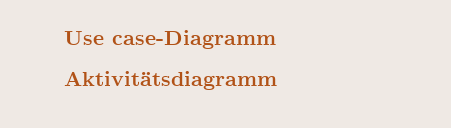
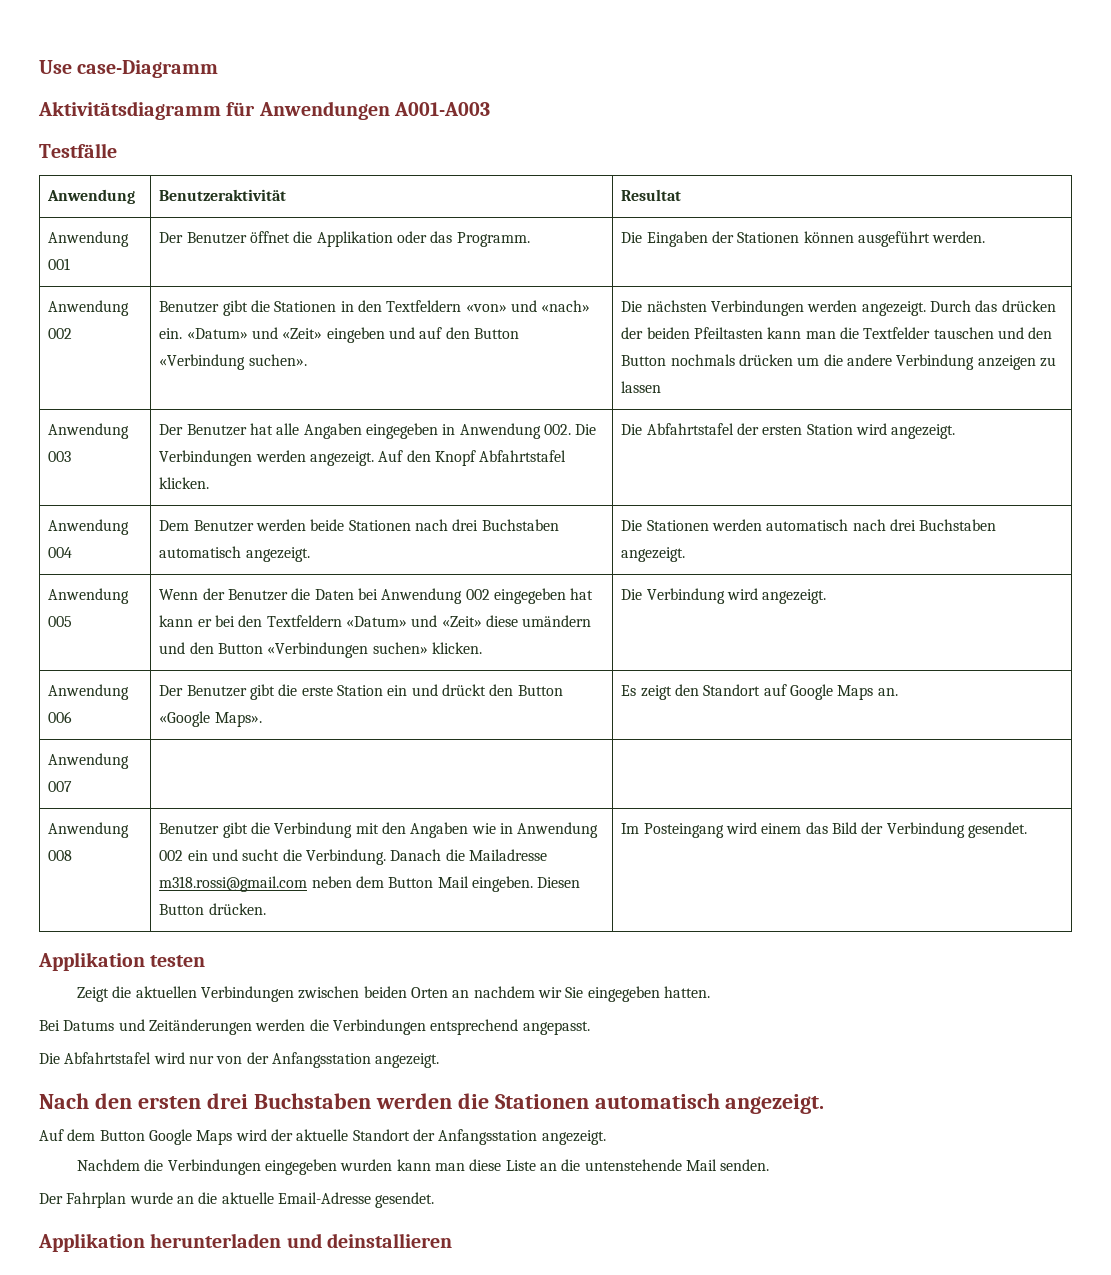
(277, 80) none -> [226,101,491,120] [39,143,117,158] [47,189,136,204] [159,189,287,201] [621,189,682,201] [48,231,130,247] [48,258,71,270] [159,231,530,247] [621,231,986,247] [48,300,130,316] [48,328,73,339] [159,300,591,316] [159,327,519,343] [159,354,307,370] [621,300,1056,316] [621,327,1053,339] [621,354,1056,370] [621,381,662,393] [48,423,130,439] [48,451,72,462] [159,423,597,439] [159,450,567,466] [159,477,210,489] [621,423,956,439] [48,519,130,535] [48,547,73,558] [159,519,559,532] [159,546,310,562] [621,519,997,531] [621,547,686,562] [48,588,130,604] [48,616,73,627] [159,588,594,604] [159,615,592,627] [159,642,482,658] [621,588,827,604] [48,684,130,700] [48,711,73,723] [159,684,563,700] [159,711,262,727] [621,684,898,700] [48,753,130,769] [48,781,73,792] [48,822,130,838] [48,850,73,861] [159,822,599,838] [159,849,547,865] [159,876,581,892] [159,903,266,915] [621,822,1027,838] [38,952,206,971] [77,986,710,1002] [39,1019,590,1035] [39,1052,440,1068] [39,1093,825,1114] [39,1129,606,1145] [77,1159,770,1175] [39,1192,435,1208] [38,1233,453,1252] für Anwendungen A001-A003 // Testfälle // Anwendung | Benutzeraktivität | Resultat // Anwendung 001 | Der Benutzer öffnet die Applikation oder das Programm. | Die Eingaben der Stationen können ausgeführt werden. // Anwendung 002 | Benutzer gibt die Stationen in den Textfeldern «von» und «nach» ein. «Datum» und «Zeit» eingeben und auf den Button «Verbindung suchen». | Die nächsten Verbindungen werden angezeigt. Durch das drücken der beiden Pfeiltasten kann man die Textfelder tauschen und den Button nochmals drücken um die andere Verbindung anzeigen zu lassen // Anwendung 003 | Der Benutzer hat alle Angaben eingegeben in Anwendung 002. Die Verbindungen werden angezeigt. Auf den Knopf Abfahrtstafel klicken. | Die Abfahrtstafel der ersten Station wird angezeigt. // Anwendung 004 | Dem Benutzer werden beide Stationen nach drei Buchstaben automatisch angezeigt. | Die Stationen werden automatisch nach drei Buchstaben angezeigt. // Anwendung 005 | Wenn der Benutzer die Daten bei Anwendung 002 eingegeben hat kann er bei den Textfeldern «Datum» und «Zeit» diese umändern und den Button «Verbindungen suchen» klicken. | Die Verbindung wird angezeigt. // Anwendung 006 | Der Benutzer gibt die erste Station ein und drückt den Button «Google Maps». | Es zeigt den Standort auf Google Maps an. // Anwendung 007 | | // Anwendung 008 | Benutzer gibt die Verbindung mit den Angaben wie in Anwendung 002 ein und sucht die Verbindung. Danach die Mailadresse m318.rossi@gmail.com neben dem Button Mail eingeben. Diesen Button drücken. | Im Posteingang wird einem das Bild der Verbindung gesendet. // Applikation testen // Zeigt die aktuellen Verbindungen zwischen beiden Orten an nachdem wir Sie eingegeben hatten. // Bei Datums und Zeitänderungen werden die Verbindungen entsprechend angepasst. // Die Abfahrtstafel wird nur von der Anfangsstation angezeigt. // Nach den ersten drei Buchstaben werden die Stationen automatisch angezeigt. // Auf dem Button Google Maps wird der aktuelle Standort der Anfangsstation angezeigt. // Nachdem die Verbindungen eingegeben wurden kann man diese Liste an die untenstehende Mail senden. // Der Fahrplan wurde an die aktuelle Email-Adresse gesendet. // Applikation herunterladen und deinstallieren

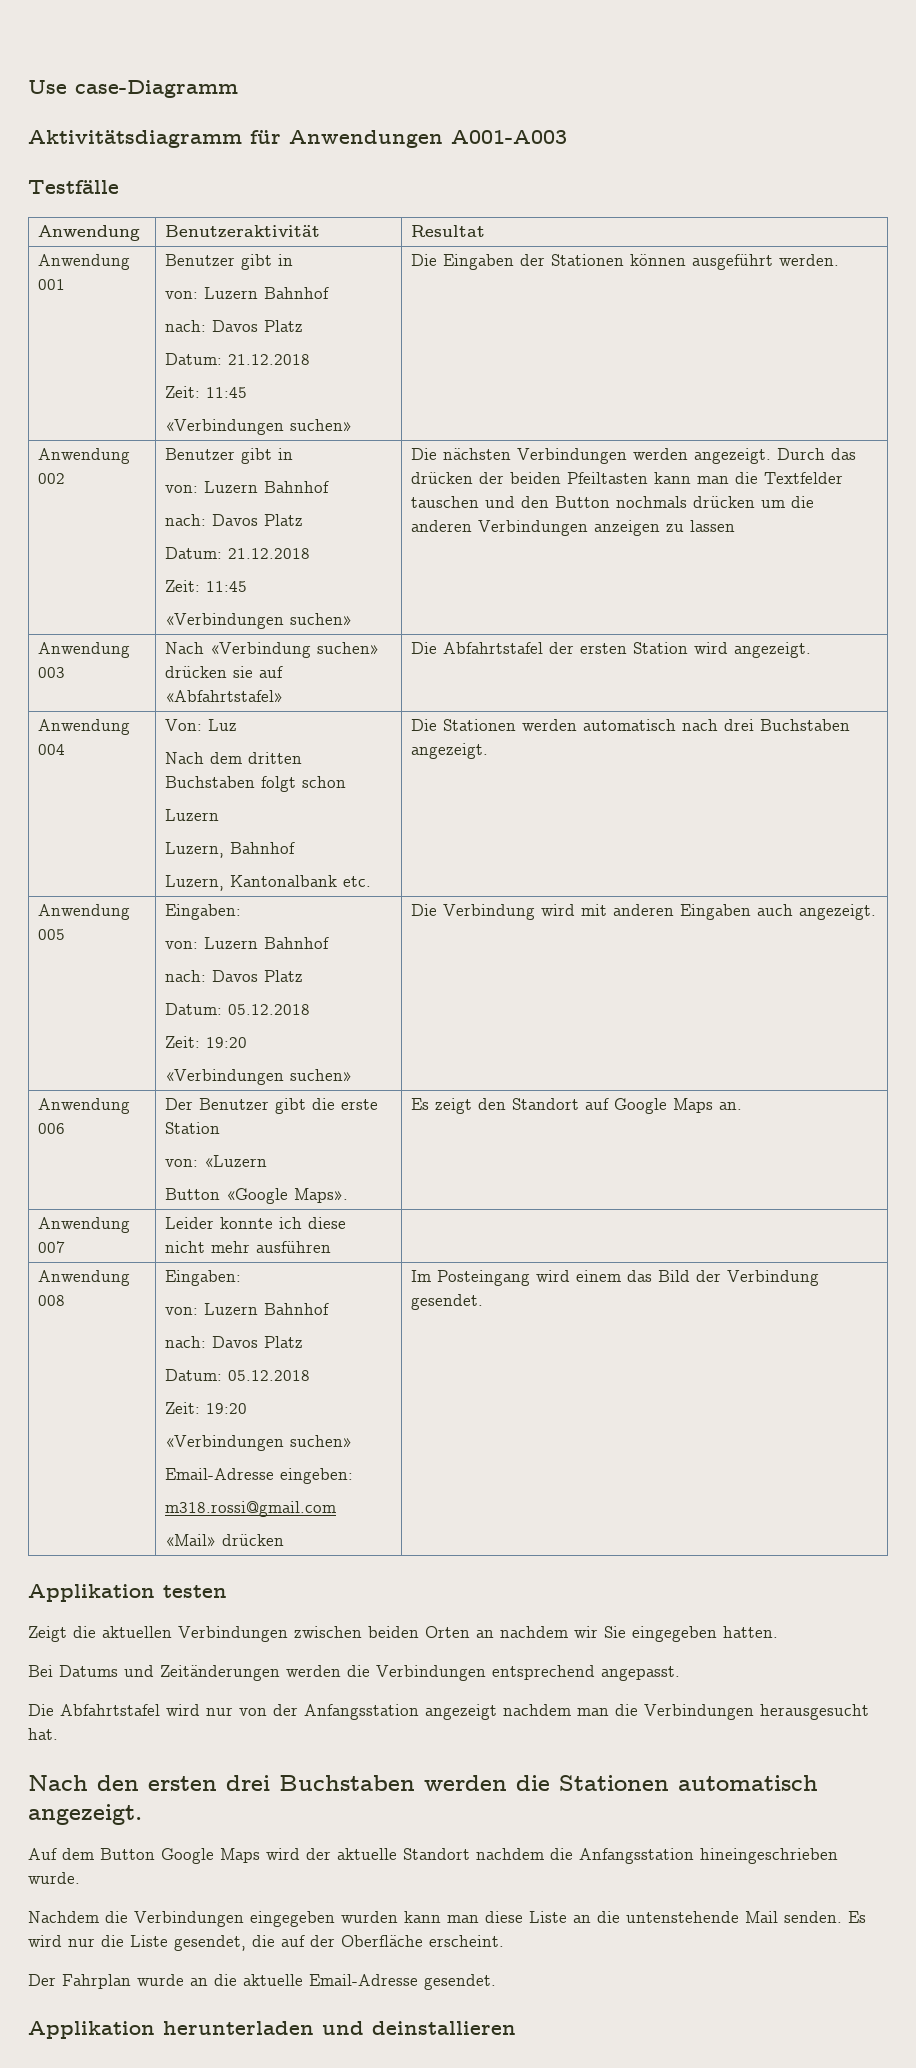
[159,231,530,247] Der Benutzer öffnet die Applikation oder das Programm. -> [165,254,294,270] [165,287,330,299] [165,320,304,332] [165,353,311,365] [165,386,248,398] [165,419,353,435] Benutzer gibt in // von: Luzern Bahnhof // nach: Davos Platz // Datum: 21.12.2018 // Zeit: 11:45 // «Verbindungen suchen»
[250,300,591,312] [159,327,519,343] [159,354,307,370] die Stationen in den Textfeldern «von» und «nach» ein. «Datum» und «Zeit» eingeben und auf den Button «Verbindung suchen». -> [278,448,294,460] [165,481,330,493] [165,514,304,526] [165,547,311,559] [165,580,248,592] [165,613,353,629] in // von: Luzern Bahnhof // nach: Davos Platz // Datum: 21.12.2018 // Zeit: 11:45 // «Verbindungen suchen»
[846,354,975,370] andere Verbindung -> [411,520,589,536] anderen Verbindungen
[159,423,597,439] [159,450,567,466] [159,477,210,489] Der Benutzer hat alle Angaben eingegeben in Anwendung 002. Die Verbindungen werden angezeigt. Auf den Knopf Abfahrtstafel klicken. -> [165,642,380,658] [165,666,284,678] [165,690,284,702] Nach «Verbindung suchen» drücken sie auf «Abfahrtstafel»
[159,519,559,532] [159,546,310,562] Dem Benutzer werden beide Stationen nach drei Buchstaben automatisch angezeigt. -> [165,719,238,731] [165,752,303,764] [165,776,347,792] [165,809,220,821] [165,842,296,858] [165,875,372,891] Von: Luz // Nach dem dritten Buchstaben folgt schon // Luzern // Luzern, Bahnhof // Luzern, Kantonalbank etc.
[159,588,594,604] [159,615,592,627] [159,642,482,658] Wenn der Benutzer die Daten bei Anwendung 002 eingegeben hat kann er bei den Textfeldern «Datum» und «Zeit» diese umändern und den Button «Verbindungen suchen» klicken. -> [165,904,242,920] [165,937,330,949] [165,970,304,982] [165,1003,311,1015] [165,1036,248,1048] [165,1069,353,1085] Eingaben: // von: Luzern Bahnhof // nach: Davos Platz // Datum: 05.12.2018 // Zeit: 19:20 // «Verbindungen suchen»
(758, 594) none -> [581,904,794,920] mit anderen Eingaben auch
[387,684,514,696] ein und drückt den -> [165,1155,268,1167] // von: «Luzern //
[48,822,130,838] [48,850,73,861] [159,822,599,838] [159,849,547,865] [159,876,581,892] [159,903,266,915] | // Anwendung 008 | Benutzer gibt die Verbindung mit den Angaben wie in Anwendung 002 ein und sucht die Verbindung. Danach die Mailadresse m318.rossi@gmail.com neben dem Button Mail eingeben. Diesen Button drücken. -> [165,1217,347,1229] [165,1241,332,1253] [38,1270,131,1286] [38,1295,66,1306] [165,1270,242,1286] [165,1303,330,1315] [165,1336,304,1348] [165,1369,311,1381] [165,1402,248,1414] [165,1435,353,1451] [165,1468,354,1484] [165,1501,337,1517] [165,1534,285,1546] Leider konnte ich diese nicht mehr ausführen | // Anwendung 008 | Eingaben: // von: Luzern Bahnhof // nach: Davos Platz // Datum: 05.12.2018 // Zeit: 19:20 // «Verbindungen suchen» // Email-Adresse eingeben: // m318.rossi@gmail.com // «Mail» drücken
[375,1053,440,1068] angezeigt. -> [425,1704,869,1720] [28,1728,58,1740] angezeigt nachdem man die Verbindungen herausgesucht hat.
[412,1129,606,1145] der Anfangsstation angezeigt. -> [476,1848,838,1864] [28,1872,80,1884] nachdem die Anfangsstation hineingeschrieben wurde.
(770, 1165) none -> [848,1911,866,1923] [28,1935,504,1951] Es wird nur die Liste gesendet, die auf der Oberfläche erscheint.

